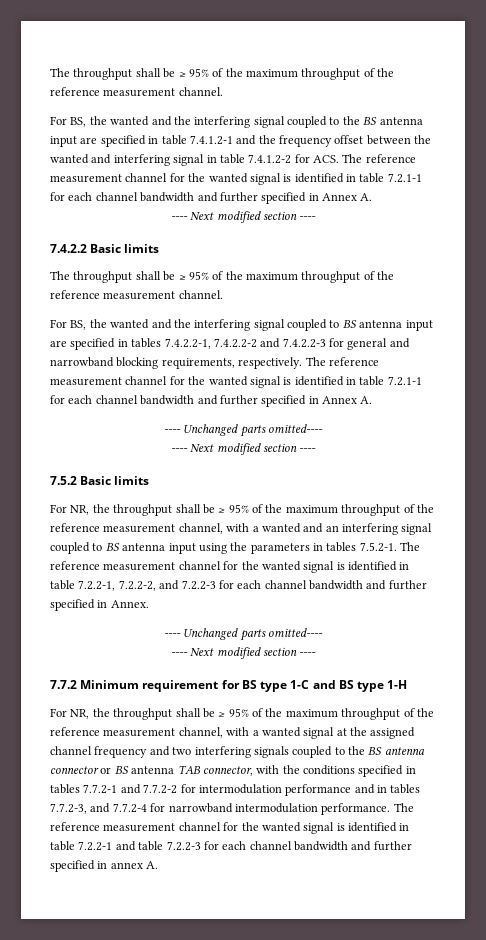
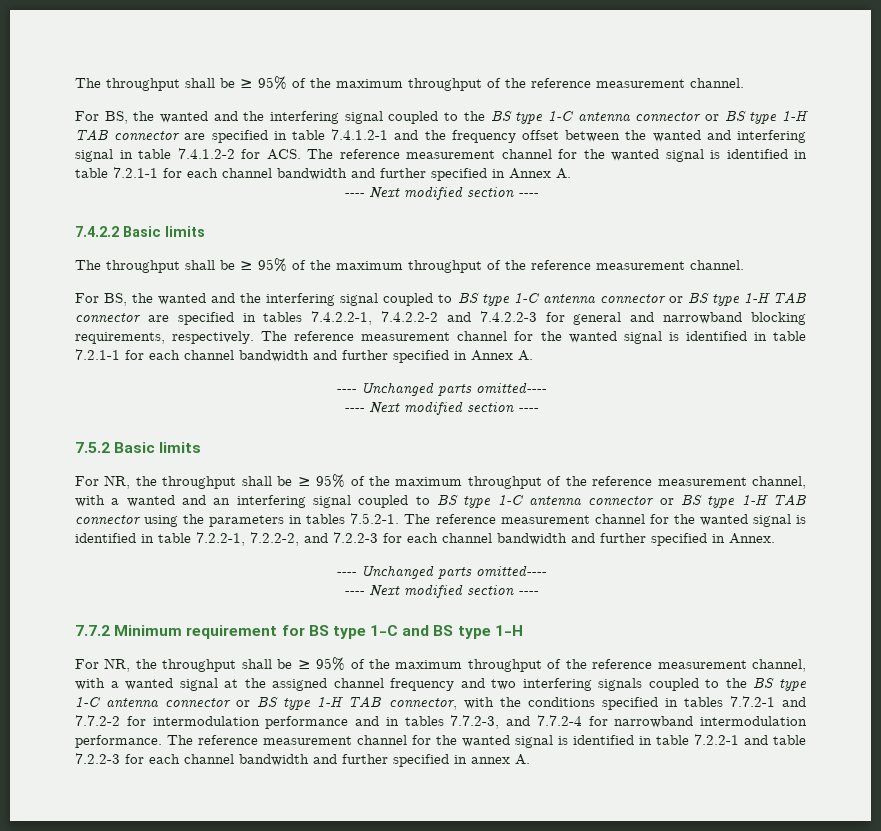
[379,117,423,125] [50,136,77,147] antenna input -> [515,110,809,124] [75,129,181,141] type 1-C antenna connector or BS type 1-H TAB connector
[359,320,433,331] antenna input -> [481,292,807,306] [75,313,141,323] type 1-C antenna connector or BS type 1-H TAB connector
[122,543,196,554] antenna input -> [463,494,808,508] [75,515,141,525] type 1-C antenna connector or BS type 1-H TAB connector
[384,747,425,755] [50,766,175,774] antenna connector or BS antenna -> [778,679,807,691] [75,696,344,710] type 1-C antenna connector or BS type 1-H

